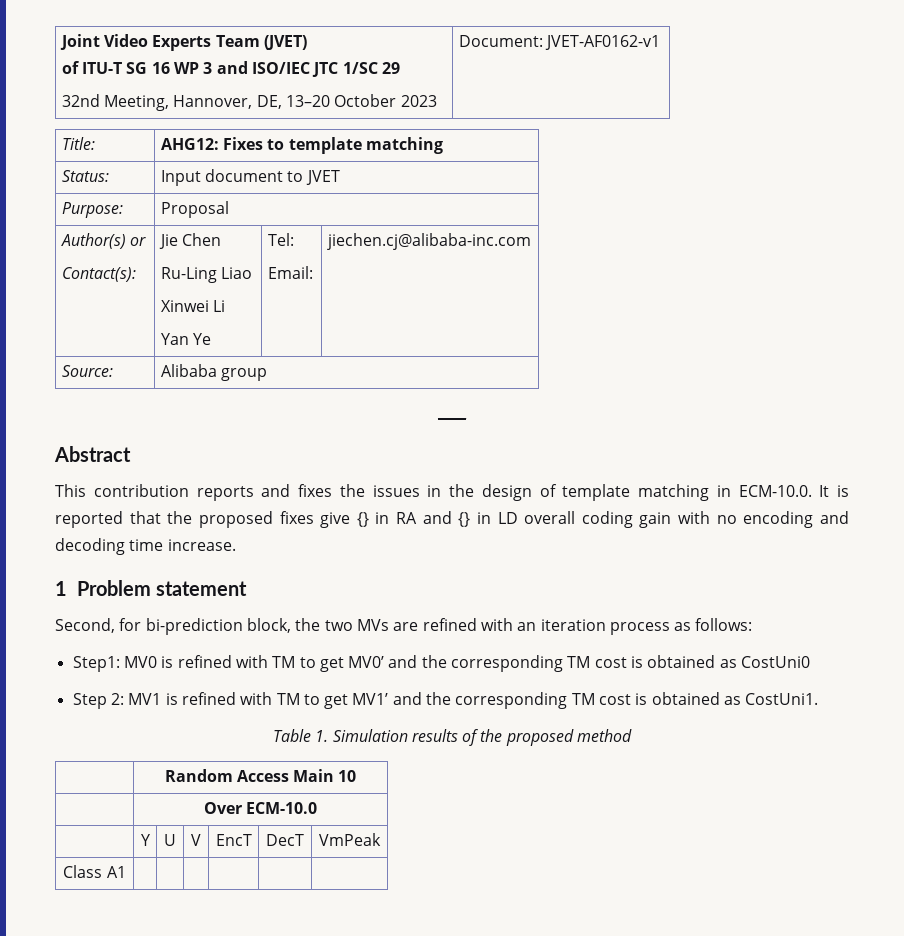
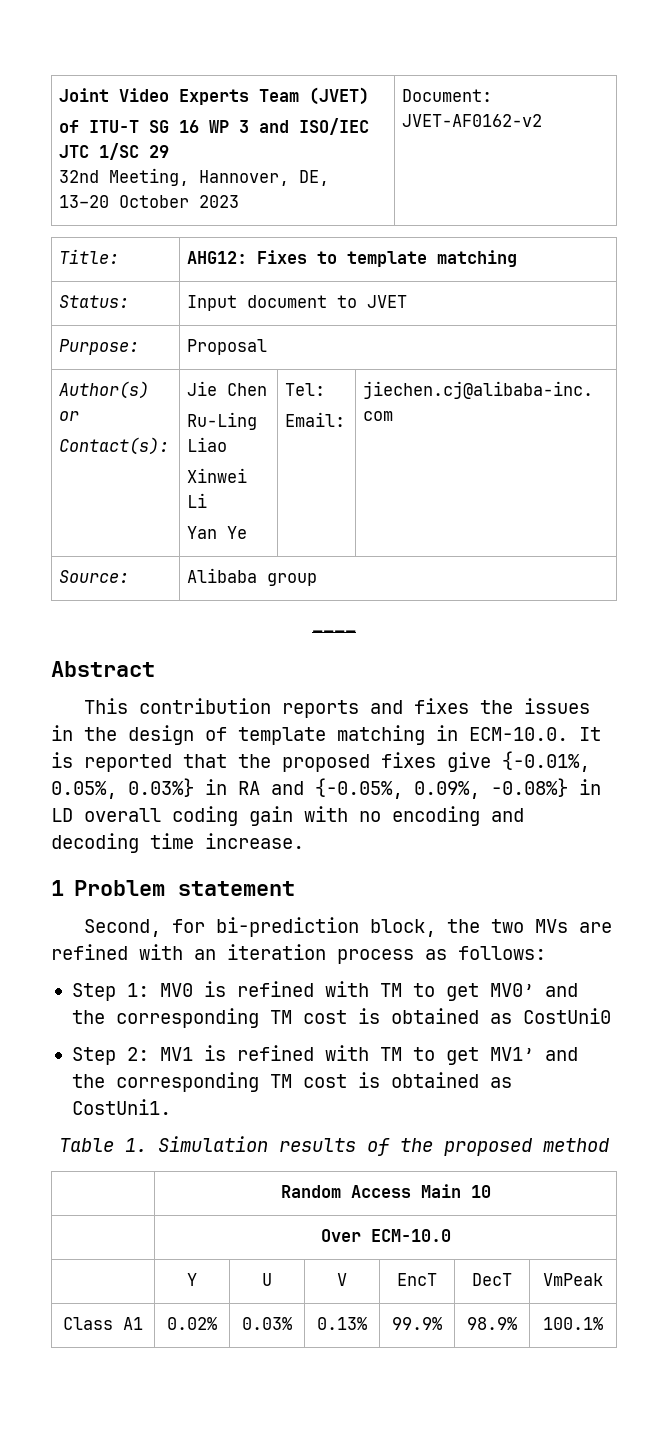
[545,35,661,50] JVET-AF0162-v1 -> [402,114,543,127] JVET-AF0162-v2
[356,511,471,527] {} in RA and {} -> [502,751,590,772] [51,778,568,799] {-0.01%, 0.05%, 0.03%} in RA and {-0.05%, 0.09%, -0.08%}
[72,656,120,672] Step1: -> [71,983,149,1001] Step 1:
(126, 872) | | | | | -> [167,1317,217,1330] [242,1317,292,1330] [317,1317,367,1330] [392,1317,442,1330] [467,1317,517,1330] [543,1317,603,1330] 0.02% | 0.03% | 0.13% | 99.9% | 98.9% | 100.1%

